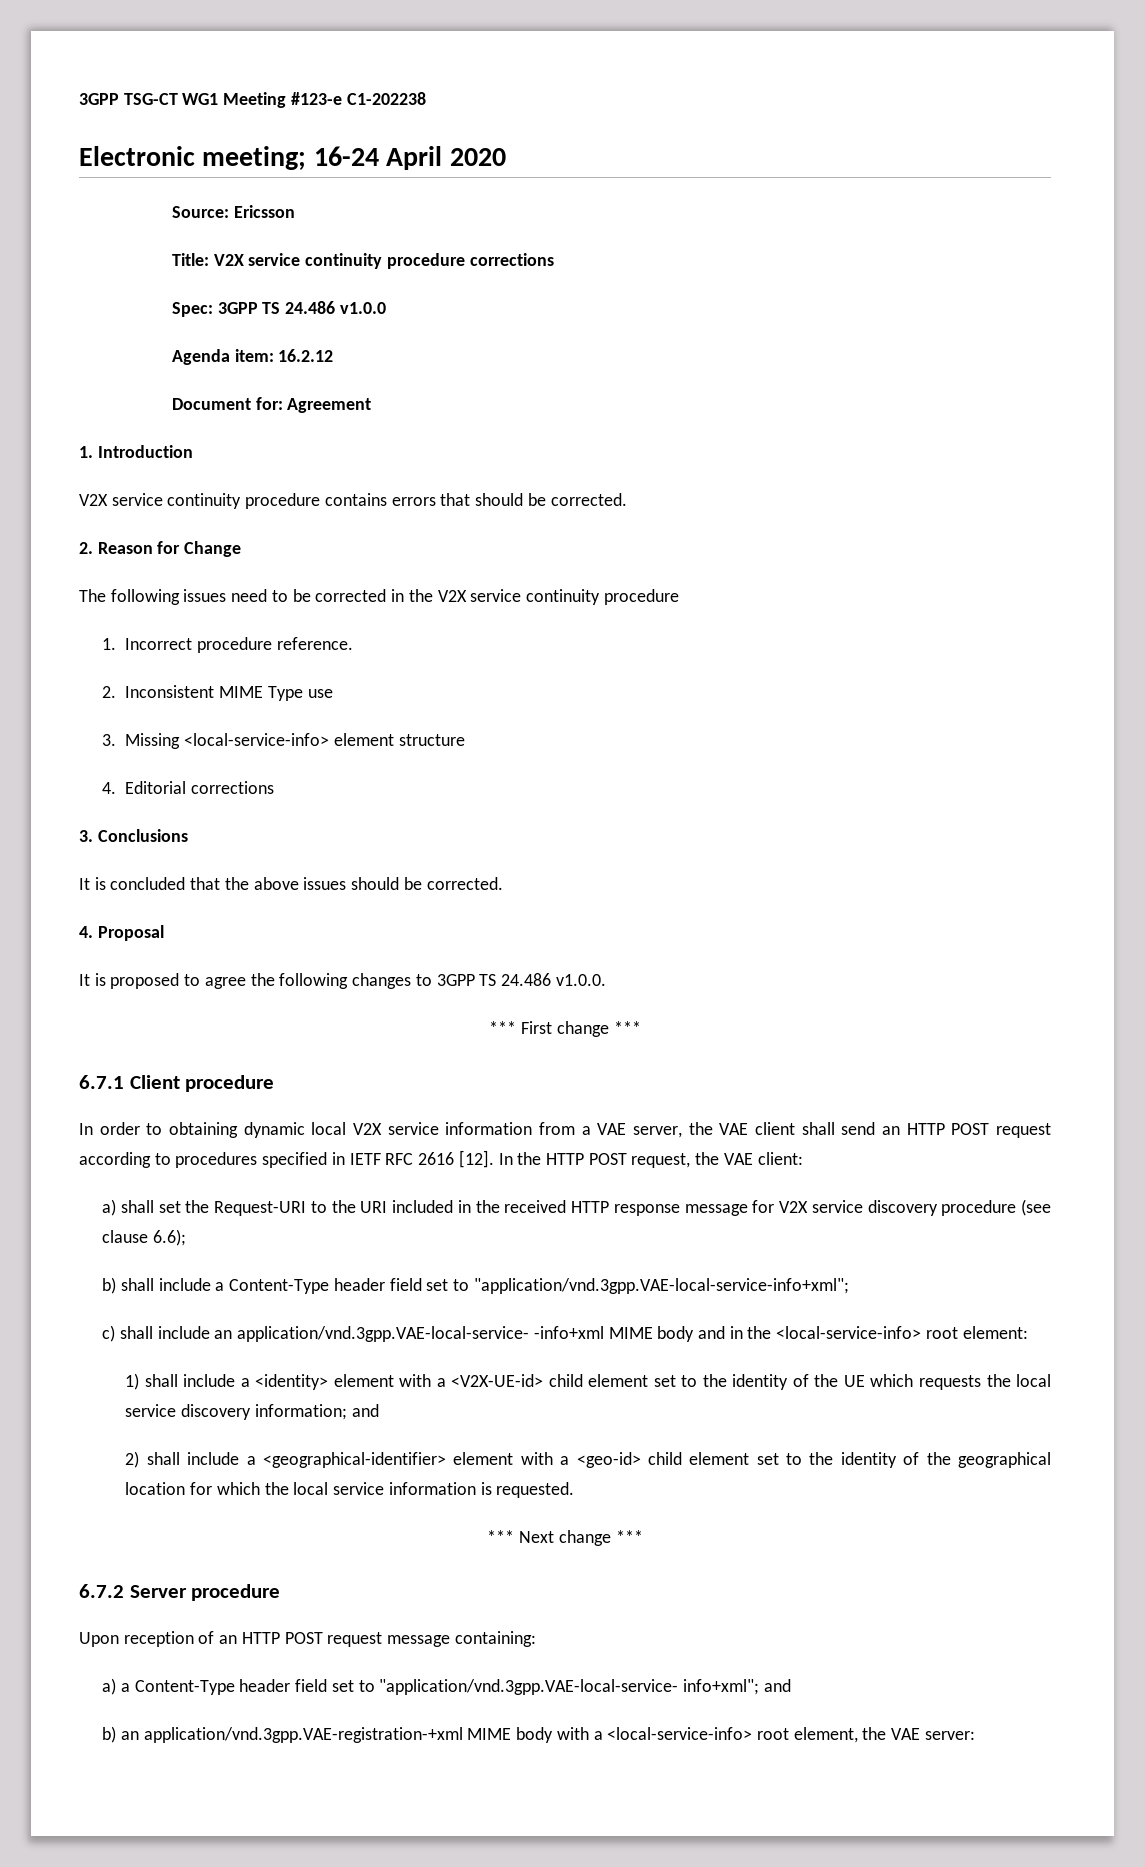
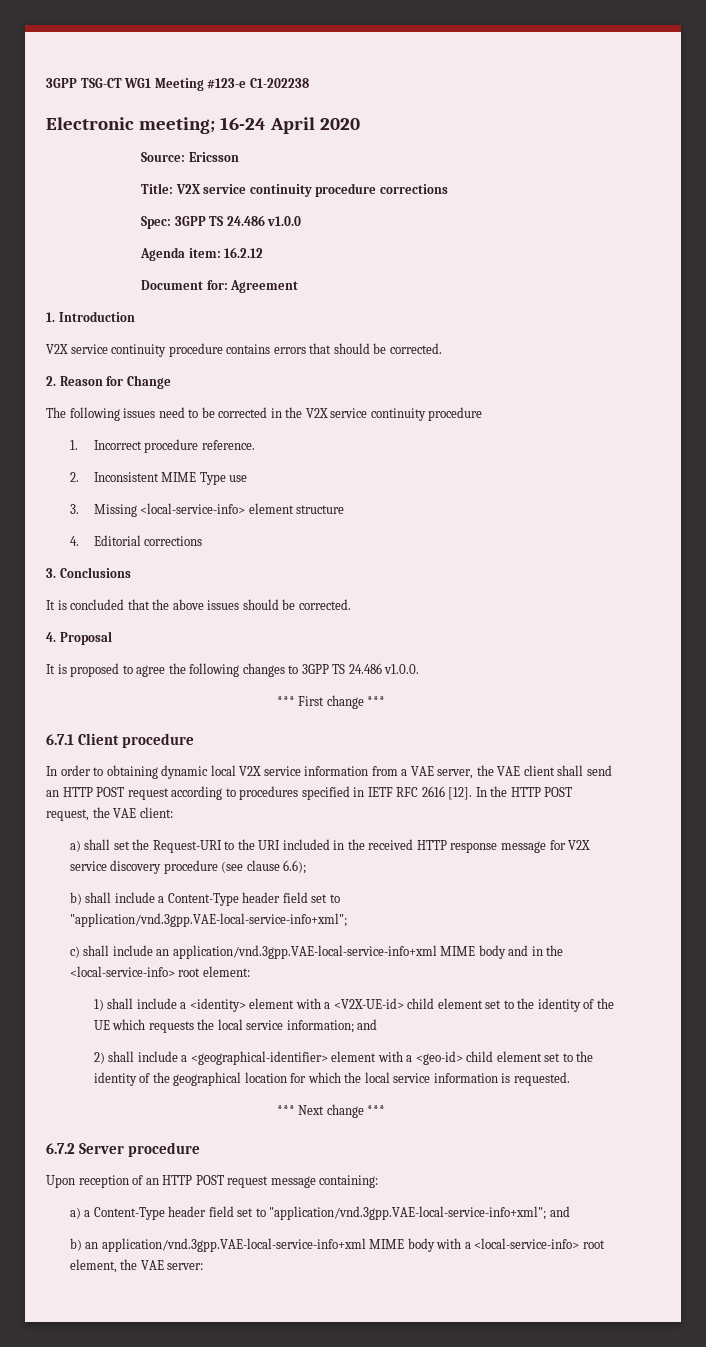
[237,1326,604,1342] application/vnd.3gpp.VAE-local-service- -info+xml -> [172,945,437,959] application/vnd.3gpp.VAE-local-service-info+xml
[181,1404,252,1420] discovery -> (284, 1025) none
[379,1679,760,1695] "application/vnd.3gpp.VAE-local-service- info+xml"; -> [269,1206,547,1220] "application/vnd.3gpp.VAE-local-service-info+xml";
[143,1727,463,1743] application/vnd.3gpp.VAE-registration-+xml -> [101,1238,366,1252] application/vnd.3gpp.VAE-local-service-info+xml

